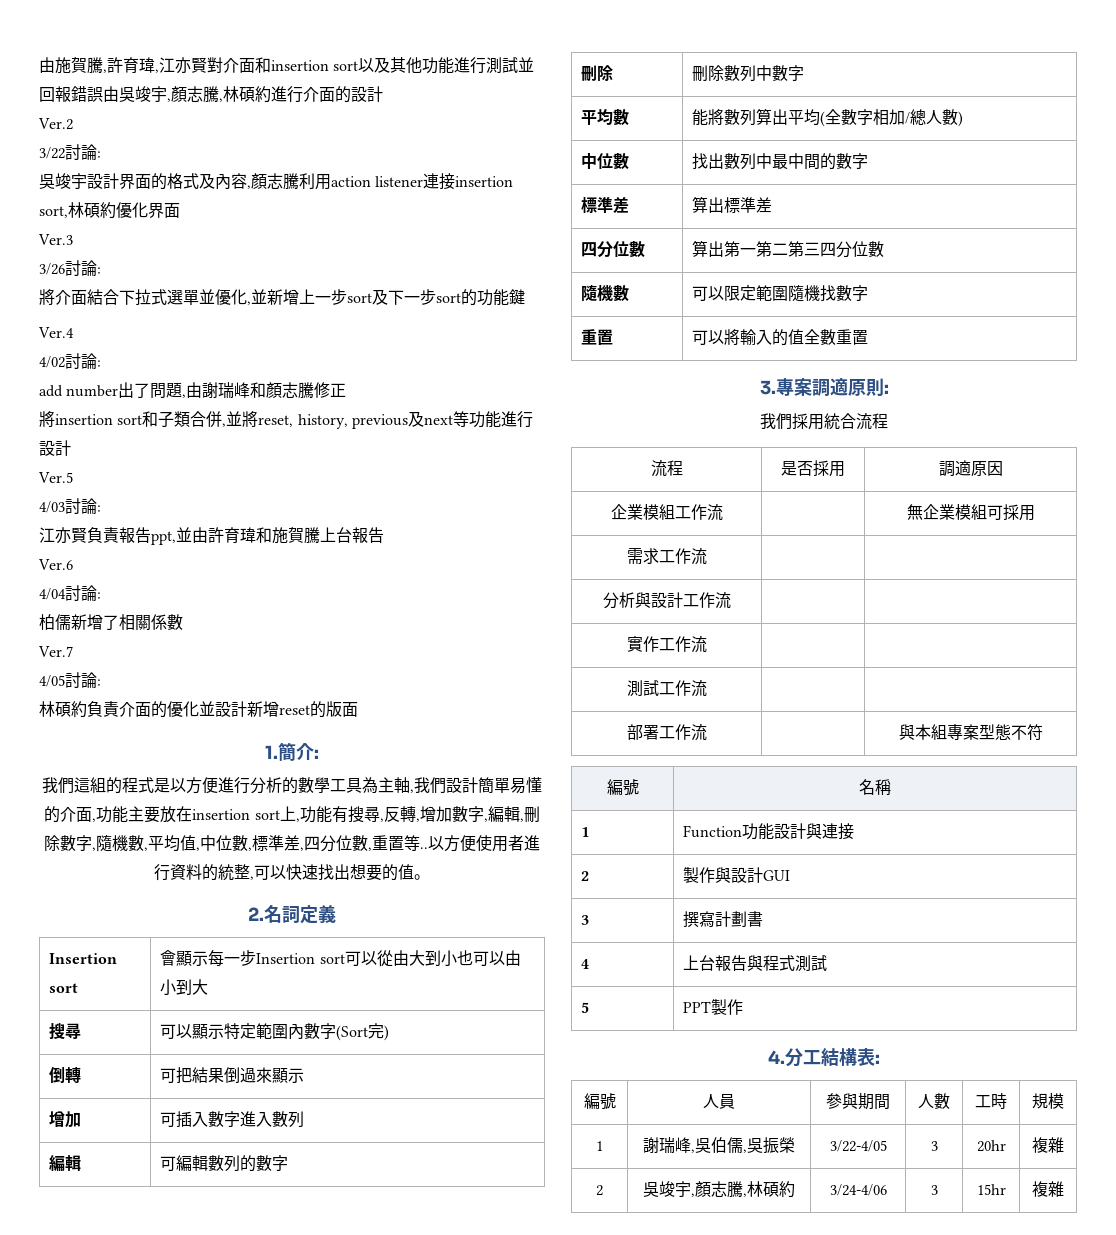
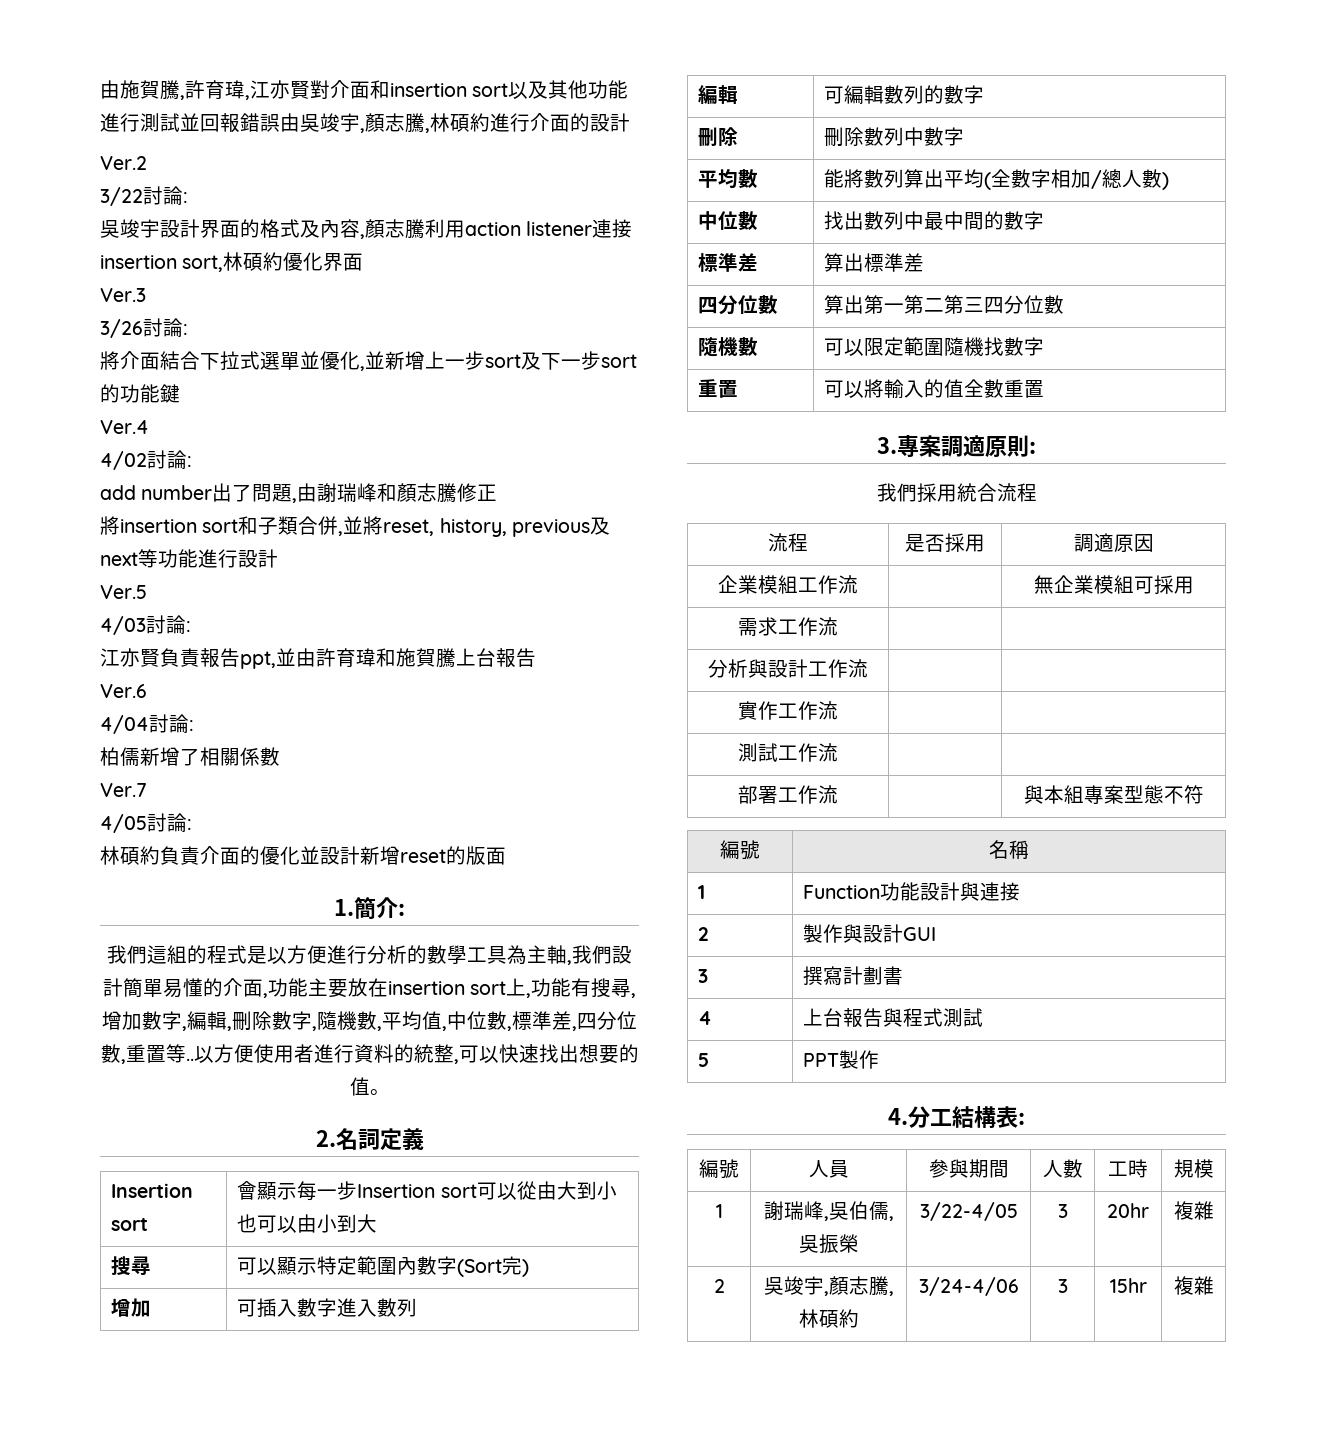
[383,806,420,822] 反轉, -> (637, 995) none
[49,1066,82,1083] [160,1067,305,1084] // 倒轉 | 可把結果倒過來顯示 -> (530, 1268) none

